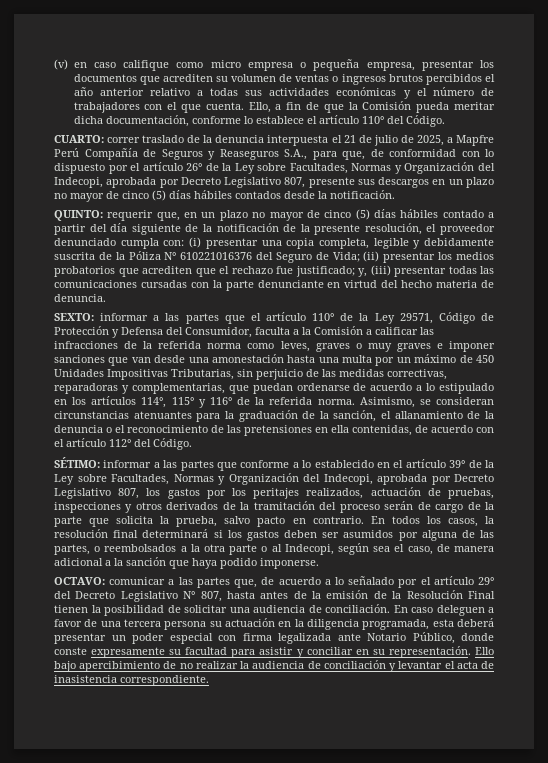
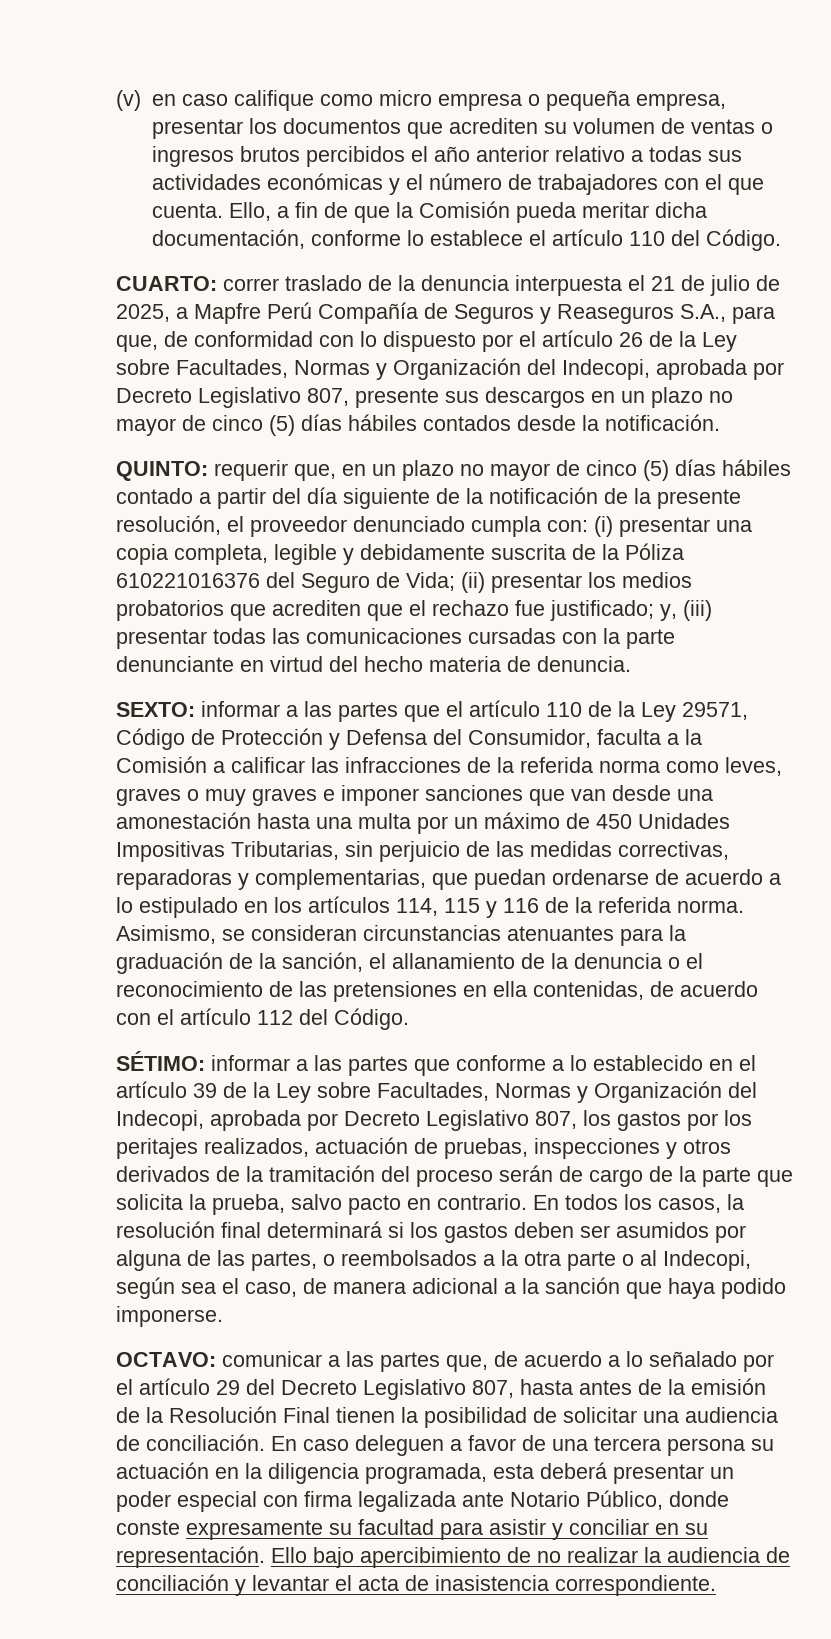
[361,116,384,124] 110° -> [628,231,665,246] 110
[186,163,203,171] 26° -> [619,332,643,347] 26
[164,252,177,260] N° -> (684, 551) none
[312,313,335,321] 110° -> [546,702,582,717] 110
[141,397,232,408] 114°, 115° y 116° -> [396,898,539,918] 114, 115 y 116
[109,439,131,447] 112° -> [257,1010,293,1025] 112
[449,460,466,468] 39° -> [193,1083,217,1098] 39
[478,577,495,585] 29° -> [216,1380,240,1395] 29
[183,591,196,599] N° -> (466, 1389) none

